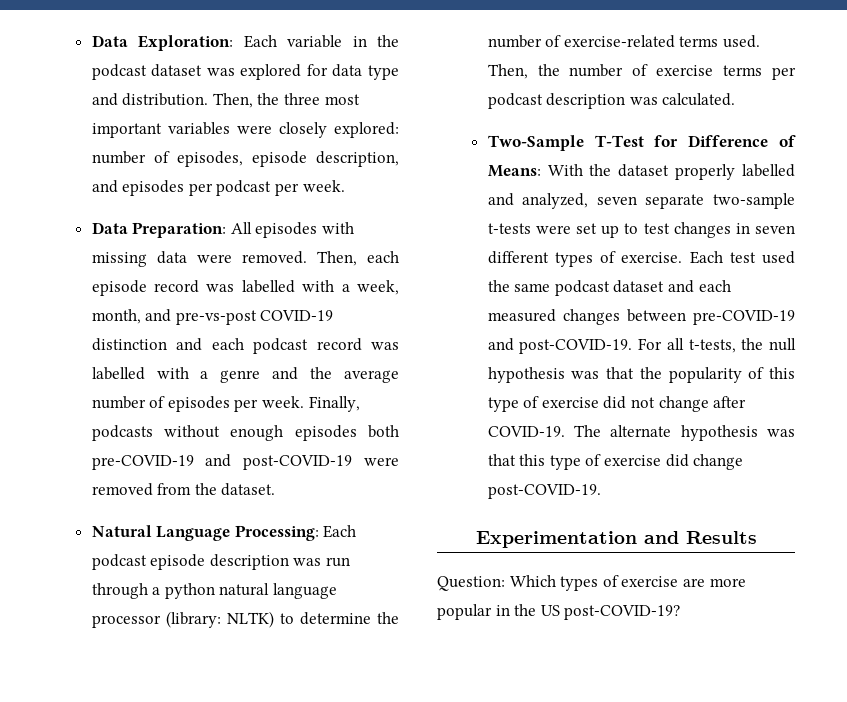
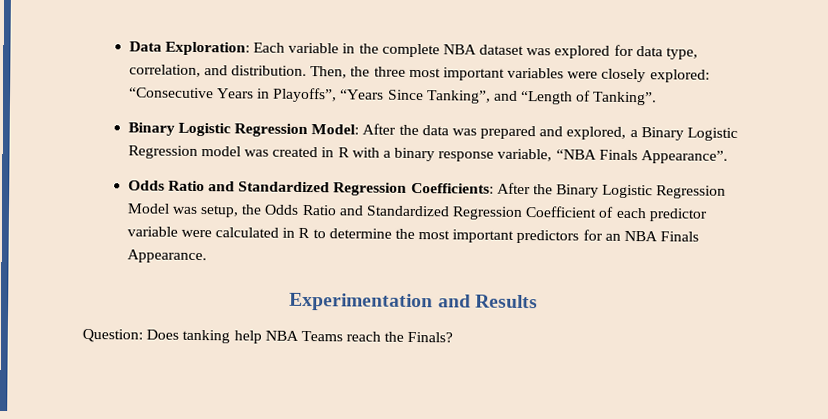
[91,64,147,80] podcast -> [381,43,477,58] complete NBA
[367,65,399,80] type -> [666,47,699,60] [128,64,201,78] type, correlation,
[91,151,399,167] [91,180,345,196] [91,222,355,238] [91,251,399,267] [91,280,399,296] [91,309,334,325] [91,338,400,354] [91,367,399,383] [91,396,360,412] [91,425,399,441] [91,454,399,470] [91,483,276,496] [91,525,357,541] [91,554,351,570] [91,583,338,599] [91,611,399,628] [487,35,761,48] [487,64,796,80] [487,93,736,109] [487,135,796,151] [487,164,795,180] [487,193,795,209] [487,222,795,238] [487,251,795,267] [487,280,731,296] [487,309,795,325] [487,338,796,354] [487,367,795,383] [487,396,747,412] [487,425,795,441] [487,454,744,470] [487,484,601,499] [475,531,757,548] [437,575,746,591] [437,604,681,620] number of episodes, episode description, and episodes per podcast per week. // Data Preparation: All episodes with missing data were removed. Then, each episode record was labelled with a week, month, and pre-vs-post COVID-19 distinction and each podcast record was labelled with a genre and the average number of episodes per week. Finally, podcasts without enough episodes both pre-COVID-19 and post-COVID-19 were removed from the dataset. // Natural Language Processing: Each podcast episode description was run through a python natural language processor (library: NLTK) to determine the number of exercise-related terms used. Then, the number of exercise terms per podcast description was calculated. // Two-Sample T-Test for Difference of Means: With the dataset properly labelled and analyzed, seven separate two-sample t-tests were set up to test changes in seven different types of exercise. Each test used the same podcast dataset and each measured changes between pre-COVID-19 and post-COVID-19. For all t-tests, the null hypothesis was that the popularity of this type of exercise did not change after COVID-19. The alternate hypothesis was that this type of exercise did change post-COVID-19. // Experimentation and Results // Question: Which types of exercise are more popular in the US post-COVID-19? -> [128,87,658,106] [127,122,739,142] [127,145,729,164] [127,180,727,199] [126,203,708,222] [126,226,700,244] [126,249,207,264] [289,292,538,312] [82,328,454,344] “Consecutive Years in Playoffs”, “Years Since Tanking”, and “Length of Tanking”. // Binary Logistic Regression Model: After the data was prepared and explored, a Binary Logistic Regression model was created in R with a binary response variable, “NBA Finals Appearance”. // Odds Ratio and Standardized Regression Coefficients: After the Binary Logistic Regression Model was setup, the Odds Ratio and Standardized Regression Coefficient of each predictor variable were calculated in R to determine the most important predictors for an NBA Finals Appearance. // Experimentation and Results // Question: Does tanking help NBA Teams reach the Finals?

